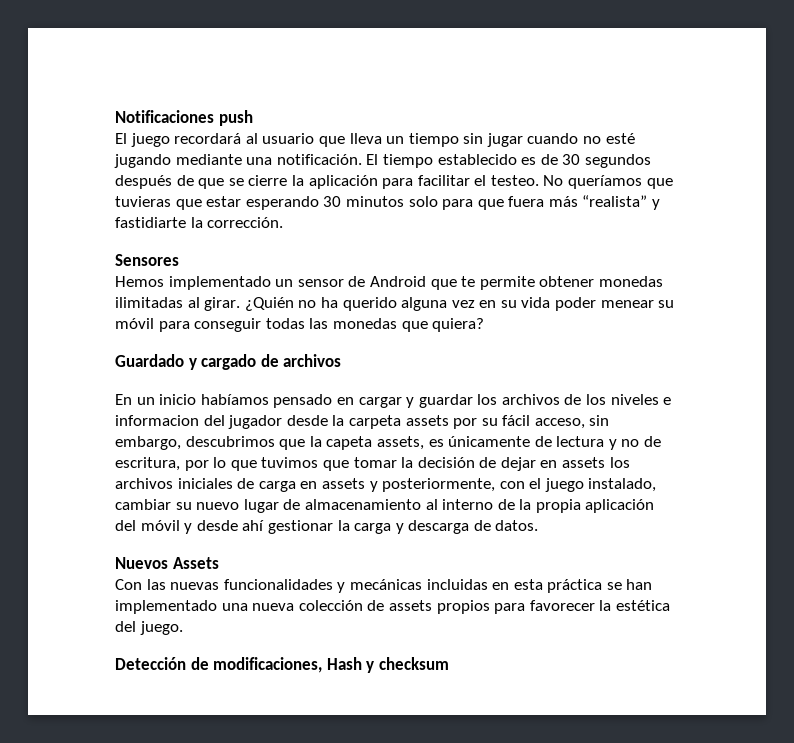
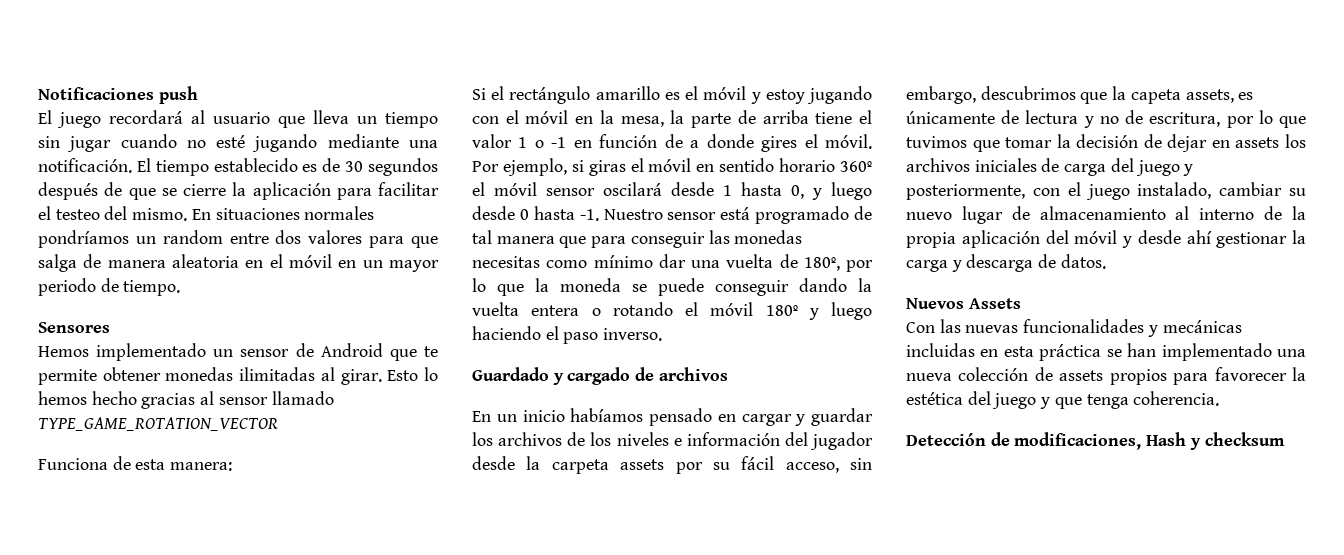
[490,175,673,189] [115,195,661,210] [115,217,284,228] testeo. No queríamos que tuvieras que estar esperando 30 minutos solo para que fuera más “realista” y fastidiarte la corrección. -> [55,206,375,221] [38,230,438,248] [38,254,439,272] [38,278,181,296] testeo del mismo. En situaciones normales pondríamos un random entre dos valores para que salga de manera aleatoria en el móvil en un mayor periodo de tiempo.
[244,297,675,311] [115,318,154,329] ¿Quién no ha querido alguna vez en su vida poder menear su móvil -> [387,367,439,381] [38,391,334,409] [38,417,278,431] [38,456,233,471] [472,86,872,104] [472,110,872,128] [472,134,872,152] [472,158,872,176] [472,182,872,200] [472,206,872,224] [472,230,587,248] Esto lo hemos hecho gracias al sensor llamado TYPE_GAME_ROTATION_VECTOR // Funciona de esta manera: // Si el rectángulo amarillo es el móvil y estoy jugando con el móvil en la mesa, la parte de arriba tiene el valor 1 o -1 en función de a donde gires el móvil. Por ejemplo, si giras el móvil en sentido horario 360º el móvil sensor oscilará desde 1 hasta 0, y luego desde 0 hasta -1. Nuestro sensor está programado de tal manera que
[265,318,305,329] todas -> (705, 240) none
[401,318,485,332] que quiera? -> [472,254,873,272] [472,278,872,296] [472,302,872,320] [472,326,663,344] necesitas como mínimo dar una vuelta de 180º, por lo que la moneda se puede conseguir dando la vuelta entera o rotando el móvil 180º y luego haciendo el paso inverso.
[115,415,199,426] informacion -> [686,432,780,446] información
[300,478,365,489] en assets -> [1110,158,1180,176] del juego
[139,621,183,635] juego. -> [992,391,1220,409] juego y que tenga coherencia.

